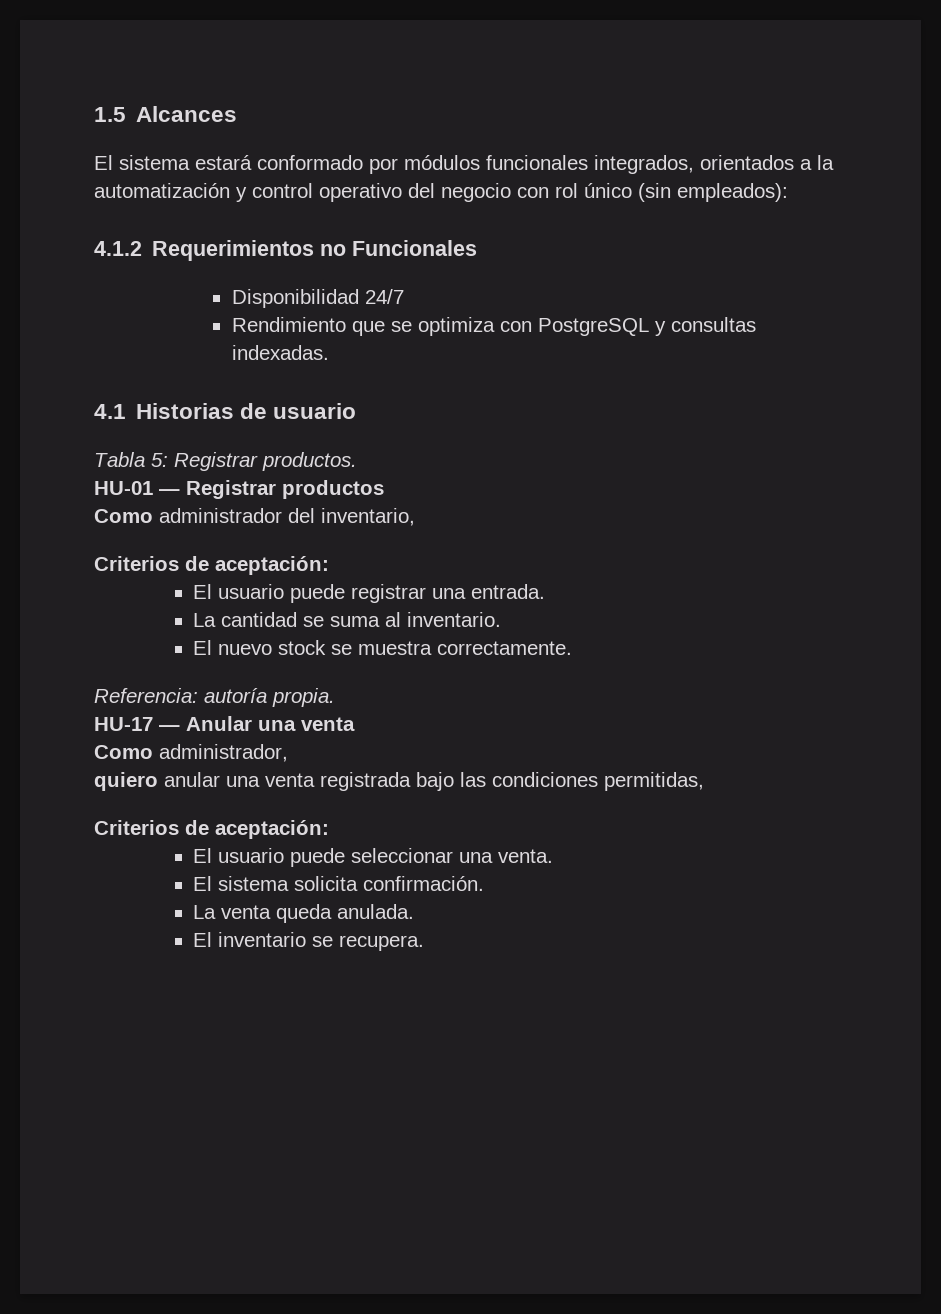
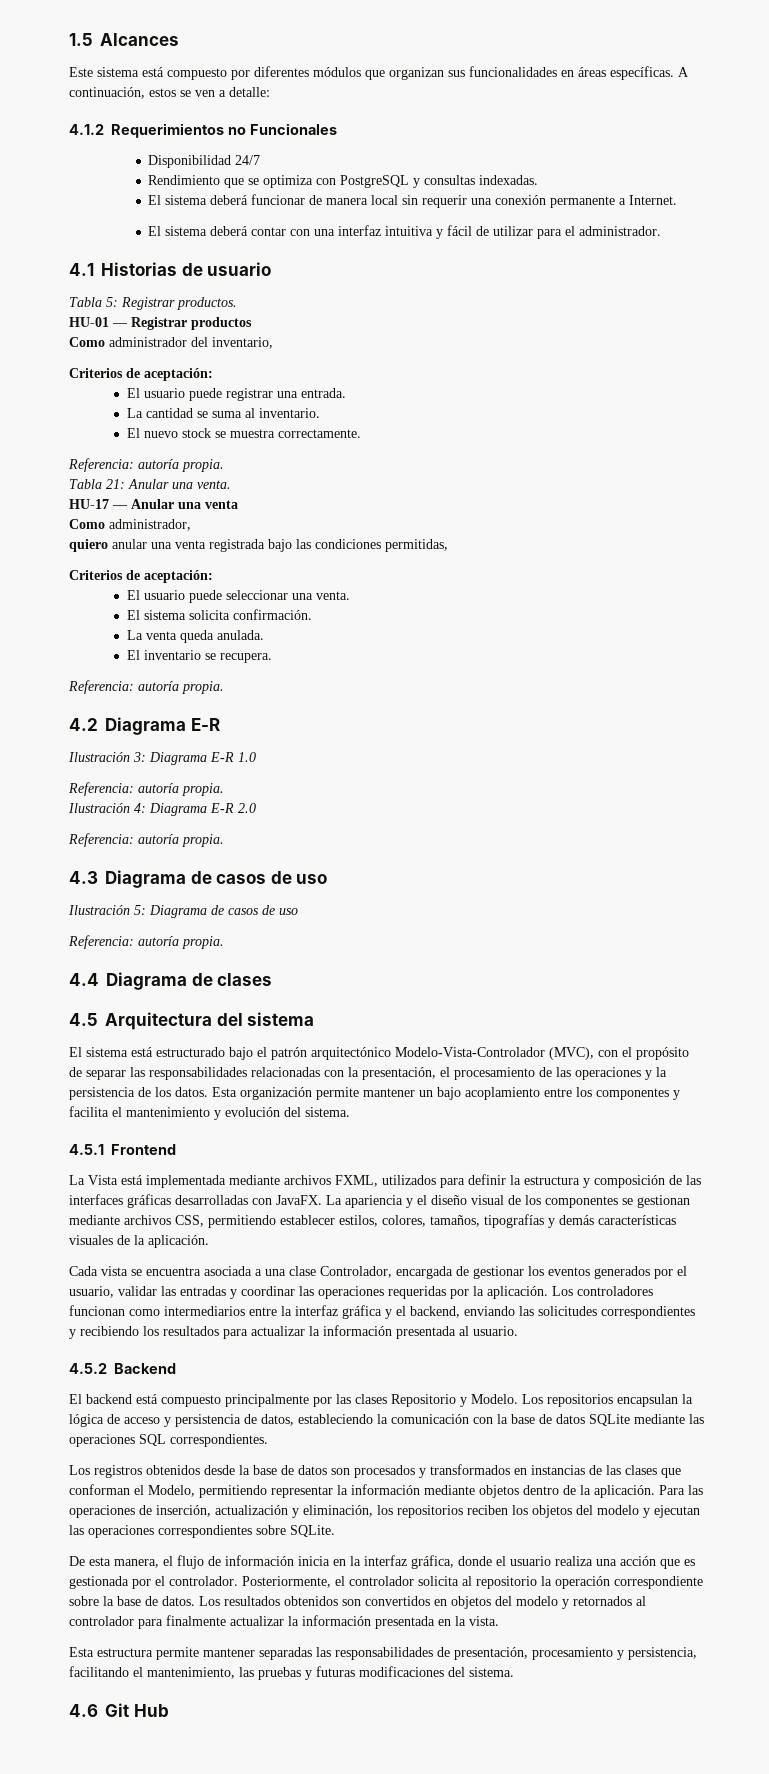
[94,155,834,174] [94,183,788,202] El sistema estará conformado por módulos funcionales integrados, orientados a la automatización y control operativo del negocio con rol único (sin empleados): -> [69,66,689,80] [69,87,270,99] Este sistema está compuesto por diferentes módulos que organizan sus funcionalidades en áreas específicas. A continuación, estos se ven a detalle:
(329, 352) none -> [148,194,678,208] [148,225,662,239] // El sistema deberá funcionar de manera local sin requerir una conexión permanente a Internet. // El sistema deberá contar con una interfaz intuitiva y fácil de utilizar para el administrador.
(335, 697) none -> [69,479,231,489] // Tabla 21: Anular una venta.
(425, 943) none -> [68,680,224,694] [69,717,220,735] [68,752,256,765] [68,782,224,796] [68,803,256,816] [68,833,224,847] [69,870,328,888] [68,905,298,918] [68,935,224,949] [69,972,273,990] [69,1012,315,1030] [69,1047,689,1060] [69,1067,667,1080] [69,1087,680,1100] [69,1106,350,1120] [69,1144,176,1155] [69,1174,701,1188] [69,1194,690,1208] [69,1214,676,1228] [69,1235,209,1248] [69,1266,687,1279] [69,1286,653,1299] [69,1305,695,1319] [69,1325,518,1339] [69,1363,176,1374] [69,1394,693,1407] [69,1414,704,1427] [69,1434,268,1447] [69,1464,681,1478] [69,1484,703,1498] [69,1505,700,1518] [69,1525,335,1538] [69,1555,695,1569] [69,1576,703,1589] [69,1596,646,1609] [69,1615,499,1629] [69,1647,697,1660] [69,1666,514,1680] [69,1703,169,1717] // Referencia: autoría propia. // 4.2 Diagrama E-R // Ilustración 3: Diagrama E-R 1.0 // Referencia: autoría propia. // Ilustración 4: Diagrama E-R 2.0 // Referencia: autoría propia. // 4.3 Diagrama de casos de uso // Ilustración 5: Diagrama de casos de uso // Referencia: autoría propia. // 4.4 Diagrama de clases // 4.5 Arquitectura del sistema // El sistema está estructurado bajo el patrón arquitectónico Modelo-Vista-Controlador (MVC), con el propósito de separar las responsabilidades relacionadas con la presentación, el procesamiento de las operaciones y la persistencia de los datos. Esta organización permite mantener un bajo acoplamiento entre los componentes y facilita el mantenimiento y evolución del sistema. // 4.5.1 Frontend // La Vista está implementada mediante archivos FXML, utilizados para definir la estructura y composición de las interfaces gráficas desarrolladas con JavaFX. La apariencia y el diseño visual de los componentes se gestionan mediante archivos CSS, permitiendo establecer estilos, colores, tamaños, tipografías y demás características visuales de la aplicación. // Cada vista se encuentra asociada a una clase Controlador, encargada de gestionar los eventos generados por el usuario, validar las entradas y coordinar las operaciones requeridas por la aplicación. Los controladores funcionan como intermediarios entre la interfaz gráfica y el backend, enviando las solicitudes correspondientes y recibiendo los resultados para actualizar la información presentada al usuario. // 4.5.2 Backend // El backend está compuesto principalmente por las clases Repositorio y Modelo. Los repositorios encapsulan la lógica de acceso y persistencia de datos, estableciendo la comunicación con la base de datos SQLite mediante las operaciones SQL correspondientes. // Los registros obtenidos desde la base de datos son procesados y transformados en instancias de las clases que conforman el Modelo, permitiendo representar la información mediante objetos dentro de la aplicación. Para las operaciones de inserción, actualización y eliminación, los repositorios reciben los objetos del modelo y ejecutan las operaciones correspondientes sobre SQLite. // De esta manera, el flujo de información inicia en la interfaz gráfica, donde el usuario realiza una acción que es gestionada por el controlador. Posteriormente, el controlador solicita al repositorio la operación correspondiente sobre la base de datos. Los resultados obtenidos son convertidos en objetos del modelo y retornados al controlador para finalmente actualizar la información presentada en la vista. // Esta estructura permite mantener separadas las responsabilidades de presentación, procesamiento y persistencia, facilitando el mantenimiento, las pruebas y futuras modificaciones del sistema. // 4.6 Git Hub

